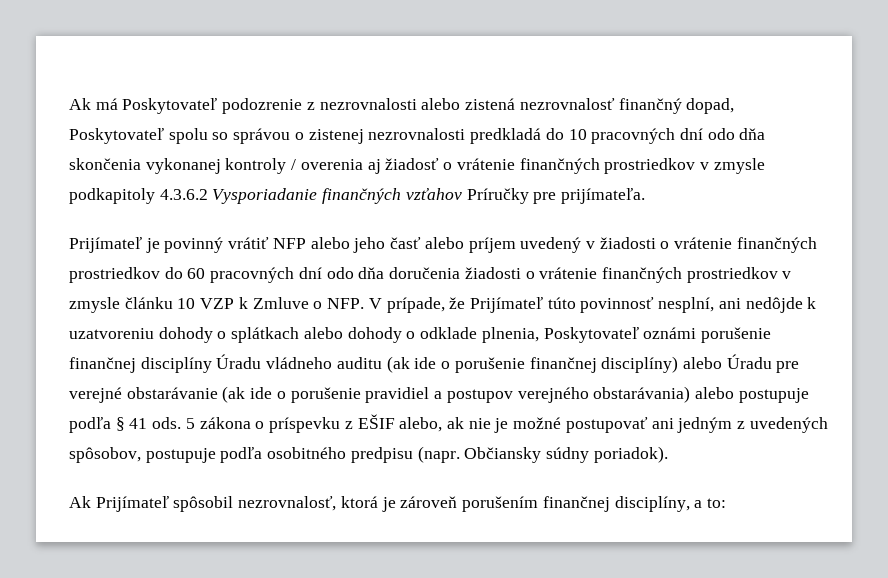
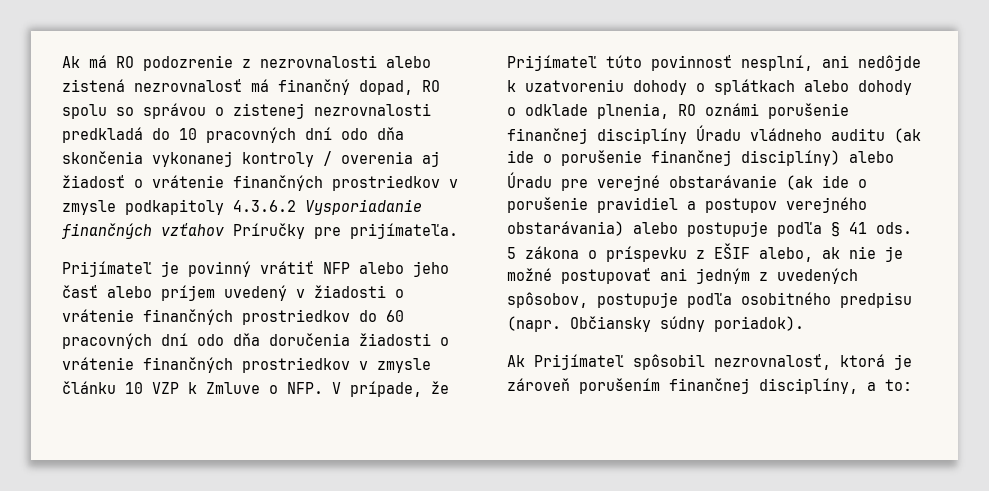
[122,98,218,114] Poskytovateľ -> [116,56,134,68] RO
(615, 104) none -> [251,79,269,92] má
[69,128,164,144] Poskytovateľ -> [422,80,440,92] RO
[543,327,639,343] Poskytovateľ -> [678,104,696,116] RO

